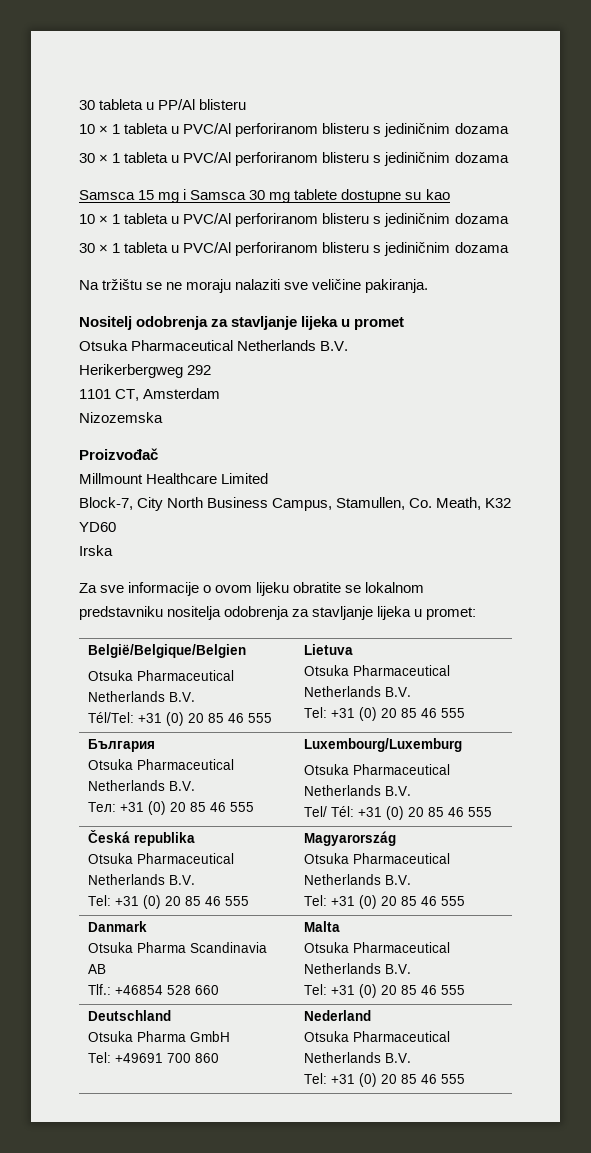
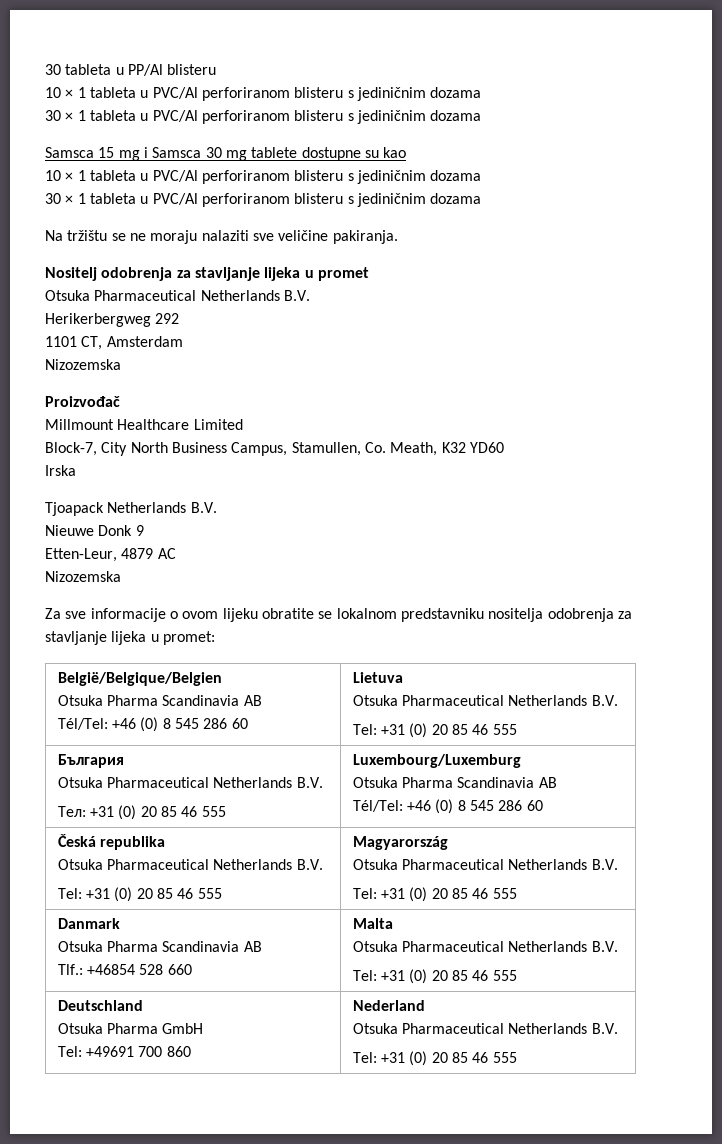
(113, 550) none -> [45,502,217,516] [45,525,144,536] [45,548,176,562] [45,571,121,582] // Tjoapack Netherlands B.V. // Nieuwe Donk 9 // Etten-Leur, 4879 AC // Nizozemska
[137,670,235,681] [88,691,196,702] [88,712,273,726] Pharmaceutical Netherlands B.V. // Tél/Tel: +31 (0) 20 85 46 555 -> [106,695,262,706] [57,717,248,732] Pharma Scandinavia AB // Tél/Tel: +46 (0) 8 545 286 60
[353,764,451,775] [304,785,412,796] [304,806,493,820] Pharmaceutical Netherlands B.V. // Tel/ Tél: +31 (0) 20 85 46 555 -> [401,777,557,788] [352,799,543,814] Pharma Scandinavia AB // Tél/Tel: +46 (0) 8 545 286 60

